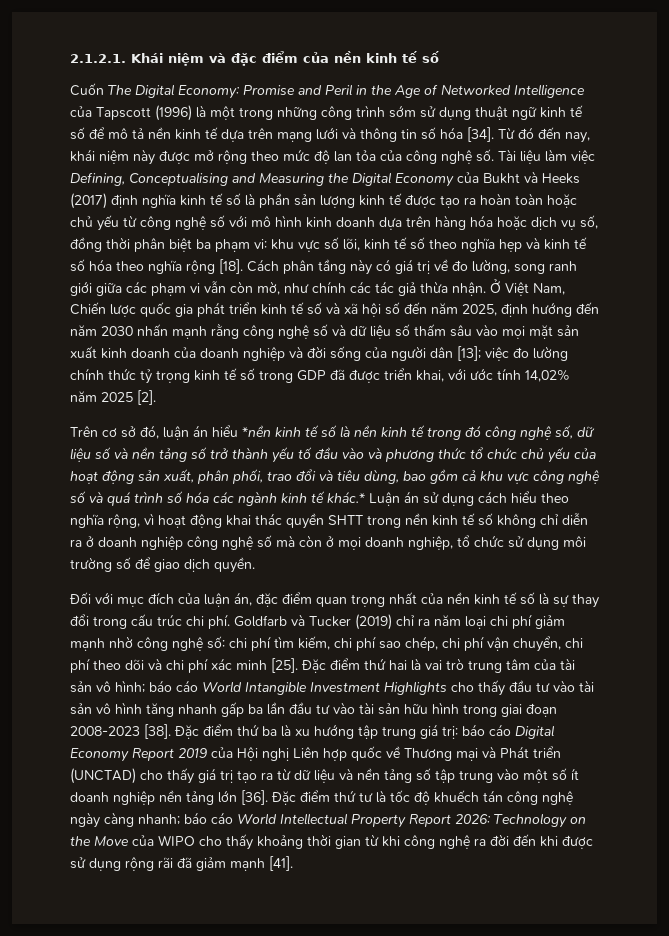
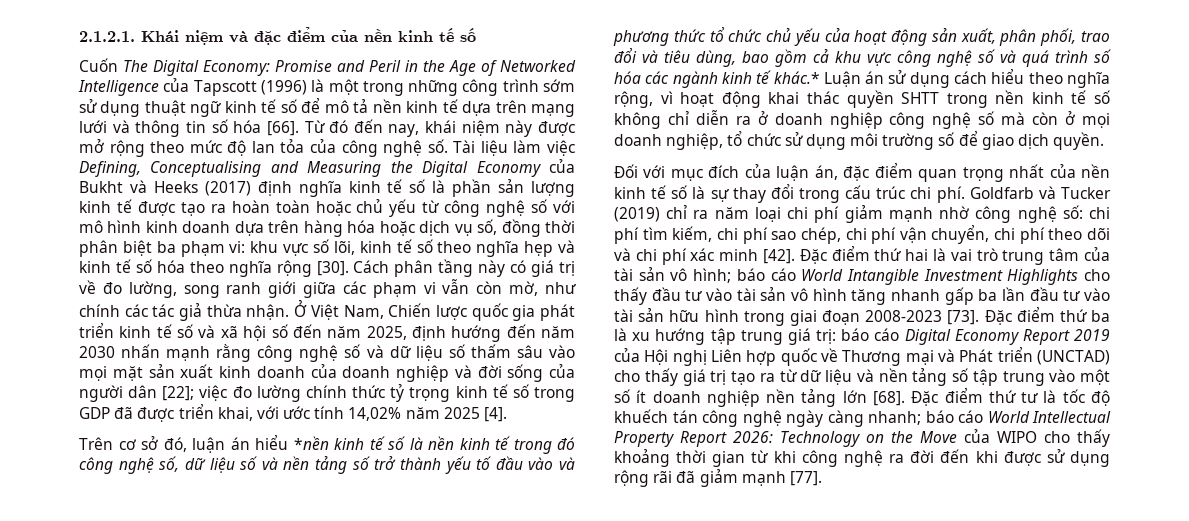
[467,127,494,142] [34]. -> [266,121,299,136] [66].
[219,259,243,274] [18]. -> [316,261,349,276] [30].
[457,346,481,361] [13]; -> [162,386,195,401] [22];
[137,390,156,405] [2]. -> [484,407,508,422] [4].
[271,658,298,673] [25]. -> [763,249,795,264] [42].
[144,724,171,739] [38]. -> [947,310,980,325] [73].
[241,790,268,805] [36]. -> [873,391,905,406] [68].
[269,856,293,871] [41]. -> [789,471,822,486] [77].

